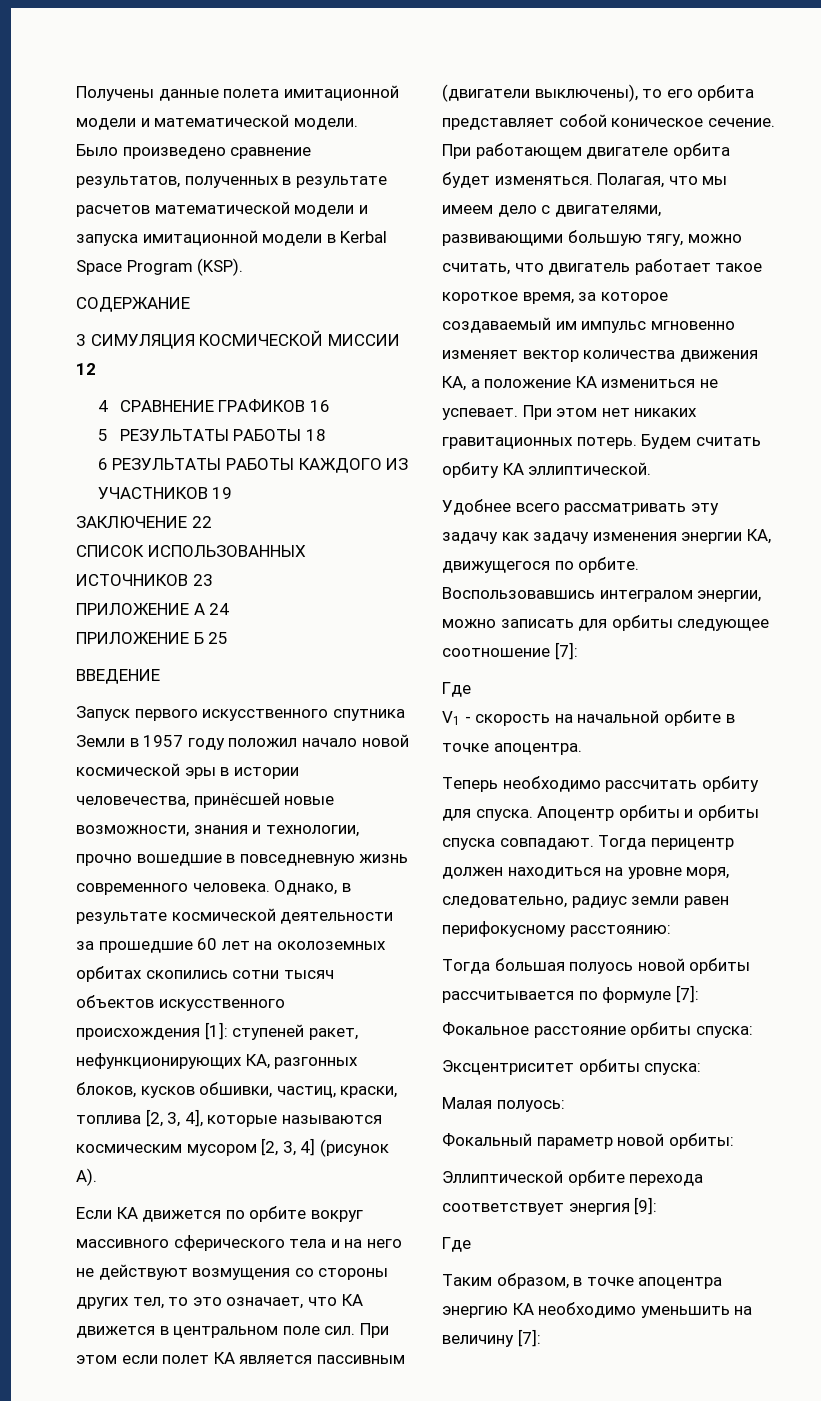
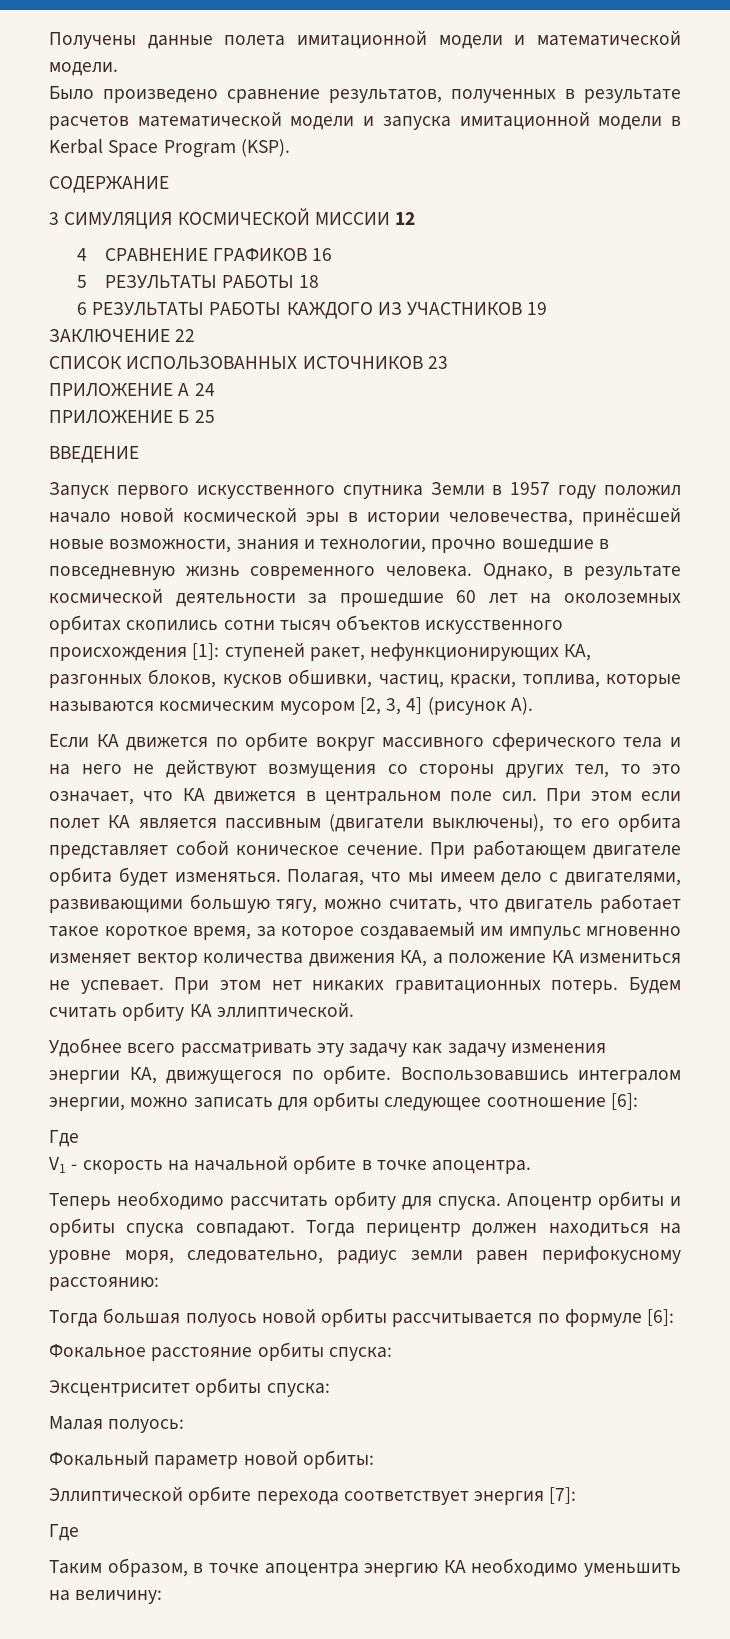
[76,1109,203,1127] топлива [2, 3, 4], -> [522,674,600,688] топлива,
[554,642,578,660] [7]: -> [610,1093,638,1110] [6]:
[675,985,699,1003] [7]: -> [647,1309,675,1326] [6]:
[634,1197,658,1215] [9]: -> [549,1487,577,1504] [7]:
[442,1329,541,1347] величину [7]: -> [75,1590,163,1604] величину:

